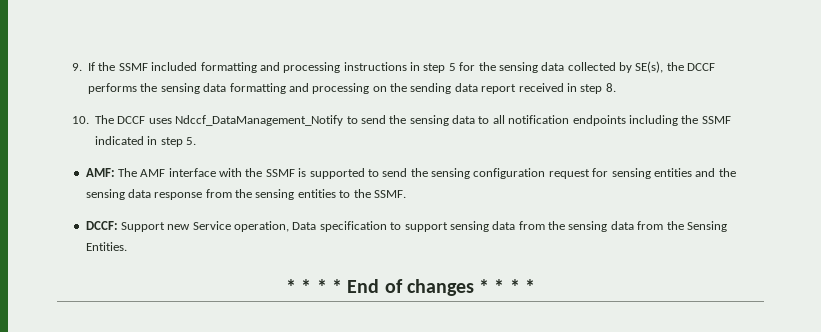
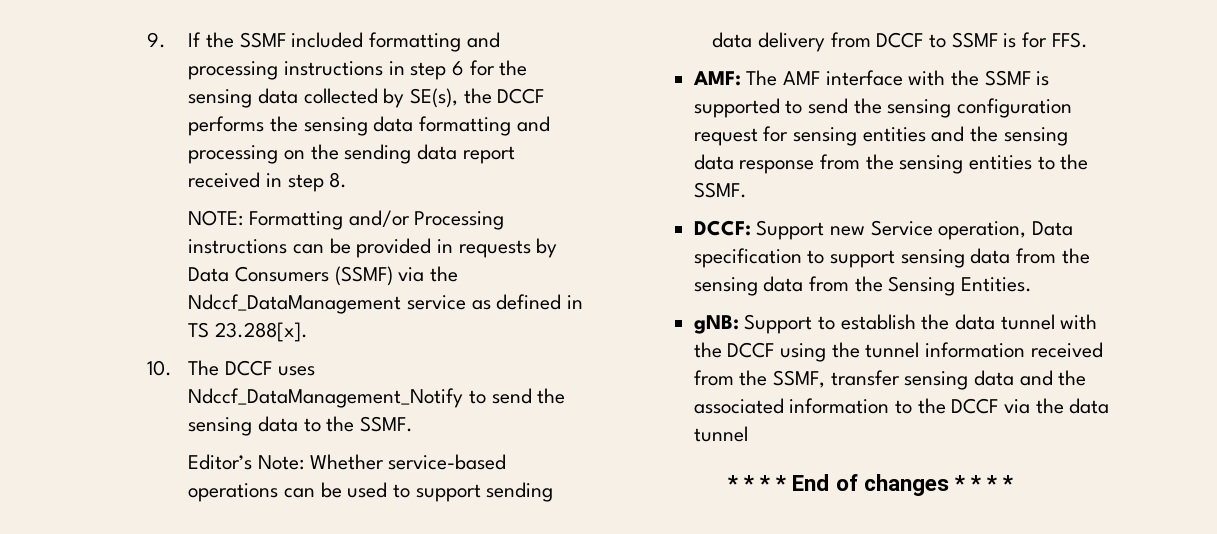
[448,63,456,71] 5 -> [451,61,464,76] 6
(616, 87) none -> [188,210,505,230] [188,238,558,258] [188,266,458,286] [188,294,583,314] [188,322,308,342] // NOTE: Formatting and/or Processing instructions can be provided in requests by Data Consumers (SSMF) via the Ndccf_DataManagement service as defined in TS 23.288[x].
[492,115,731,126] [95,136,197,147] all notification endpoints including the SSMF indicated in step 5. -> [326,416,413,432] [188,454,507,470] [188,482,554,502] [712,32,1088,52] the SSMF. // Editor’s Note: Whether service-based operations can be used to support sending data delivery from DCCF to SSMF is for FFS.
(127, 246) none -> [693,314,1098,334] [693,342,1103,362] [693,370,1087,390] [693,398,1110,414] [693,426,748,442] // gNB: Support to establish the data tunnel with the DCCF using the tunnel information received from the SSMF, transfer sensing data and the associated information to the DCCF via the data tunnel

